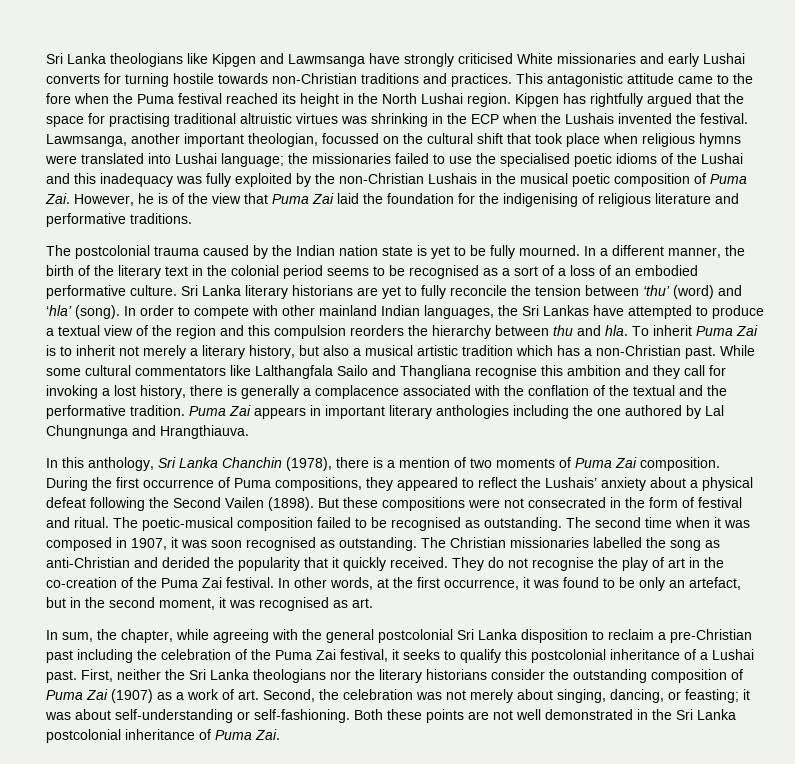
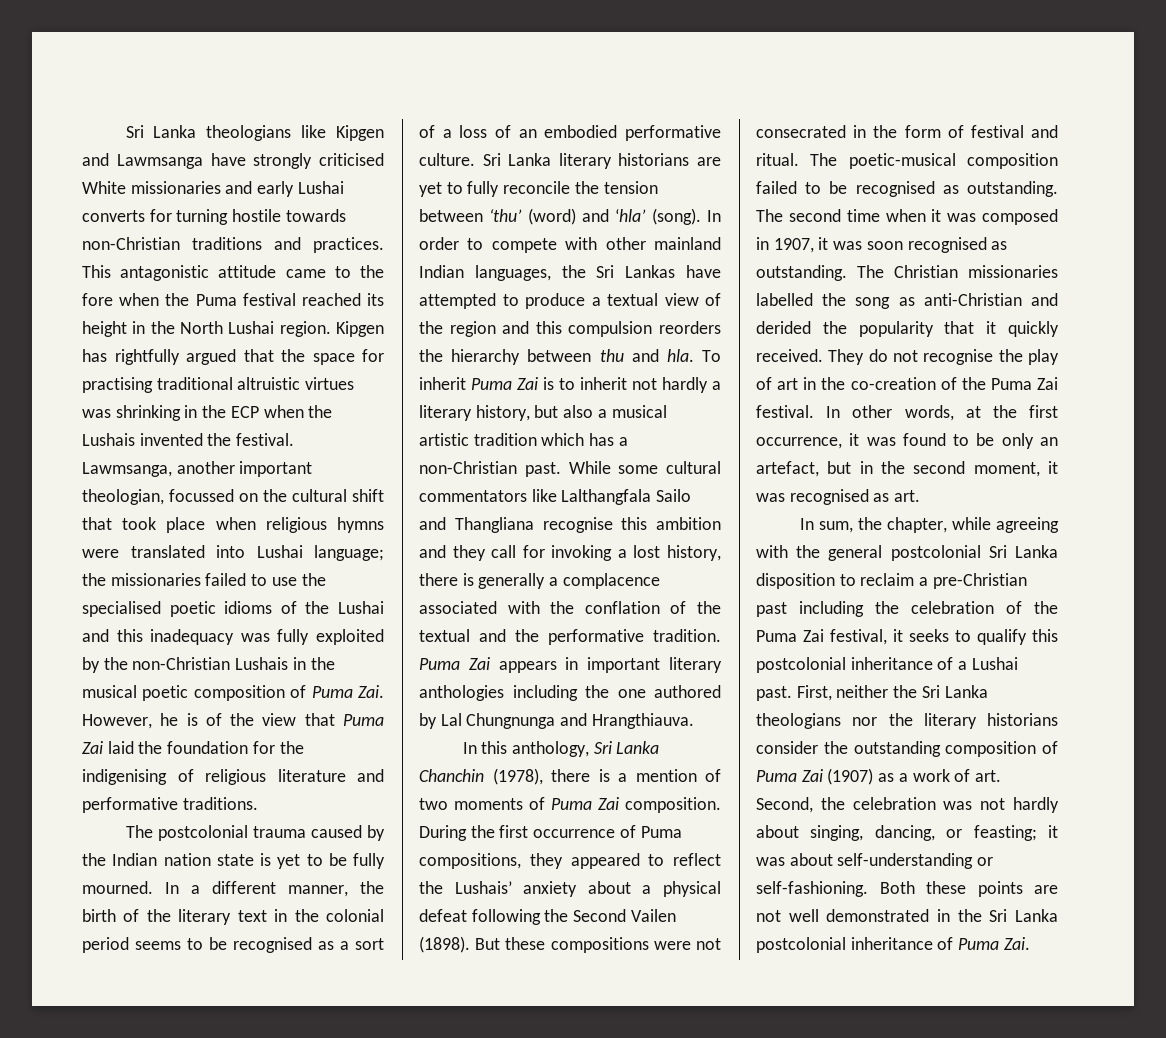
[143,345,186,359] merely -> [662,377,708,393] hardly
[470,689,513,703] merely -> [1013,797,1059,813] hardly

